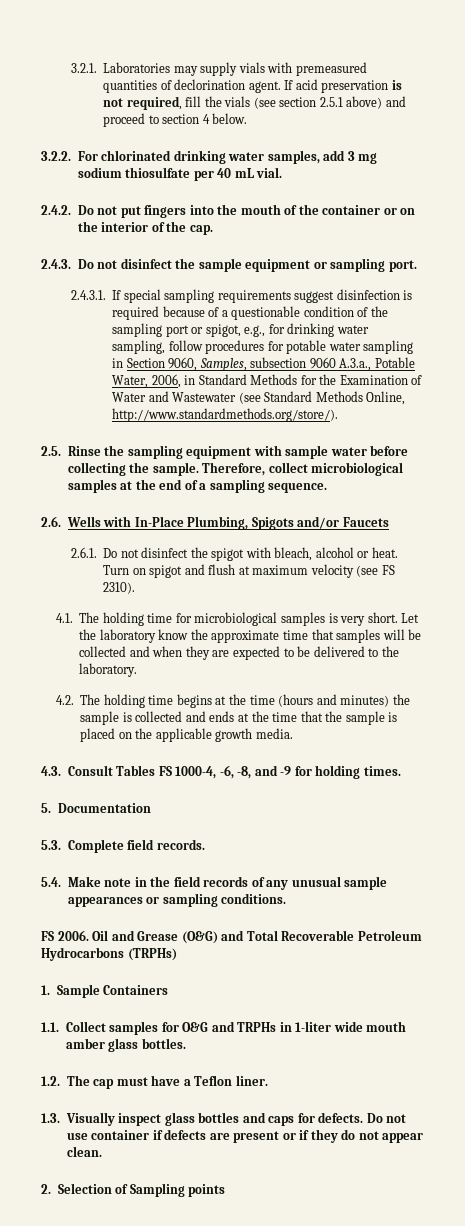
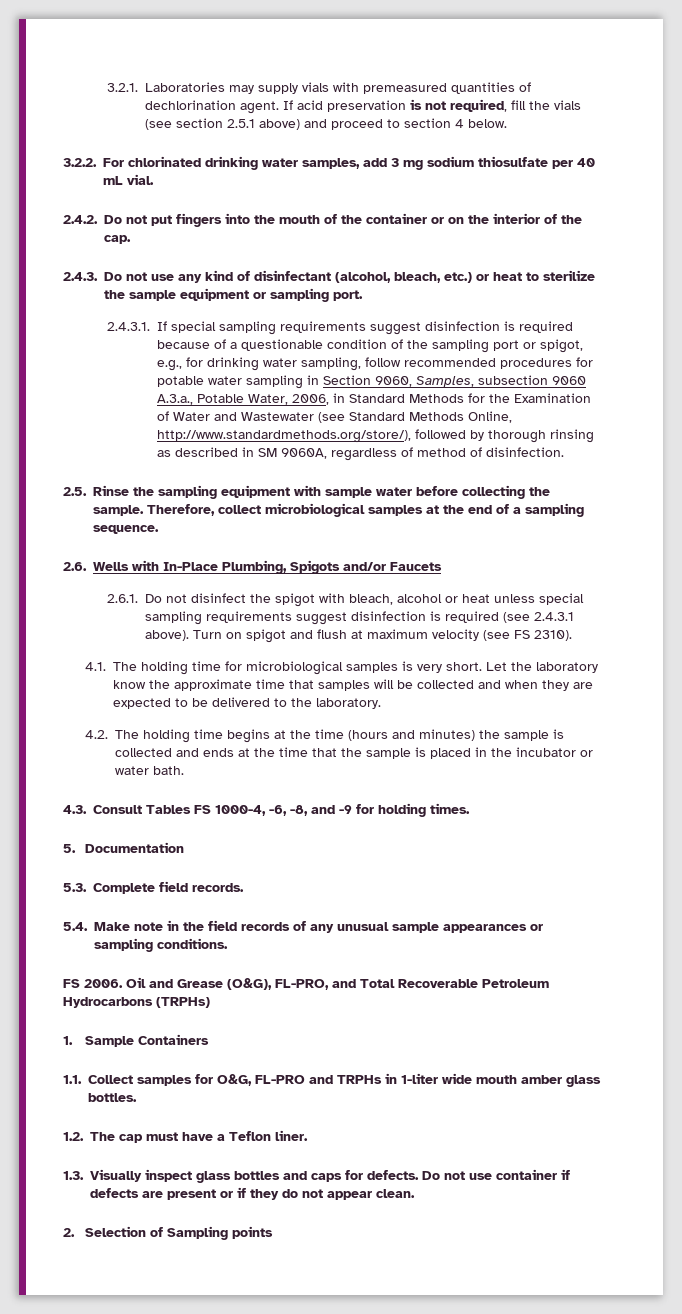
[174,79,246,90] declorination -> [144,100,236,110] dechlorination
[120,258,172,269] disinfect -> [151,270,595,283] use any kind of disinfectant (alcohol, bleach, etc.) or heat to sterilize
(203, 345) none -> [403,358,496,367] recommended
[112,408,339,422] http://www.standardmethods.org/store/). -> [156,429,594,443] [156,447,564,461] http://www.standardmethods.org/store/), followed by thorough rinsing as described in SM 9060A, regardless of method of disinfection.
[371,547,398,558] heat. -> [461,593,584,605] [144,611,574,625] [144,630,189,641] heat unless special sampling requirements suggest disinfection is required (see 2.4.3.1 above).
[118,728,293,742] on the applicable growth media. -> [474,747,593,757] [114,766,184,775] in the incubator or water bath.
[181,931,218,944] (O&G) -> [227,978,329,990] (O&G), FL-PRO,
[182,1022,209,1032] O&G -> [217,1074,305,1086] O&G, FL-PRO

